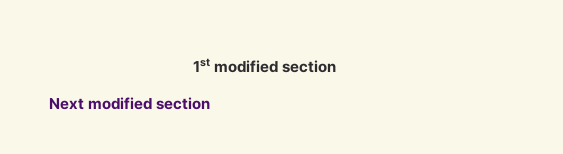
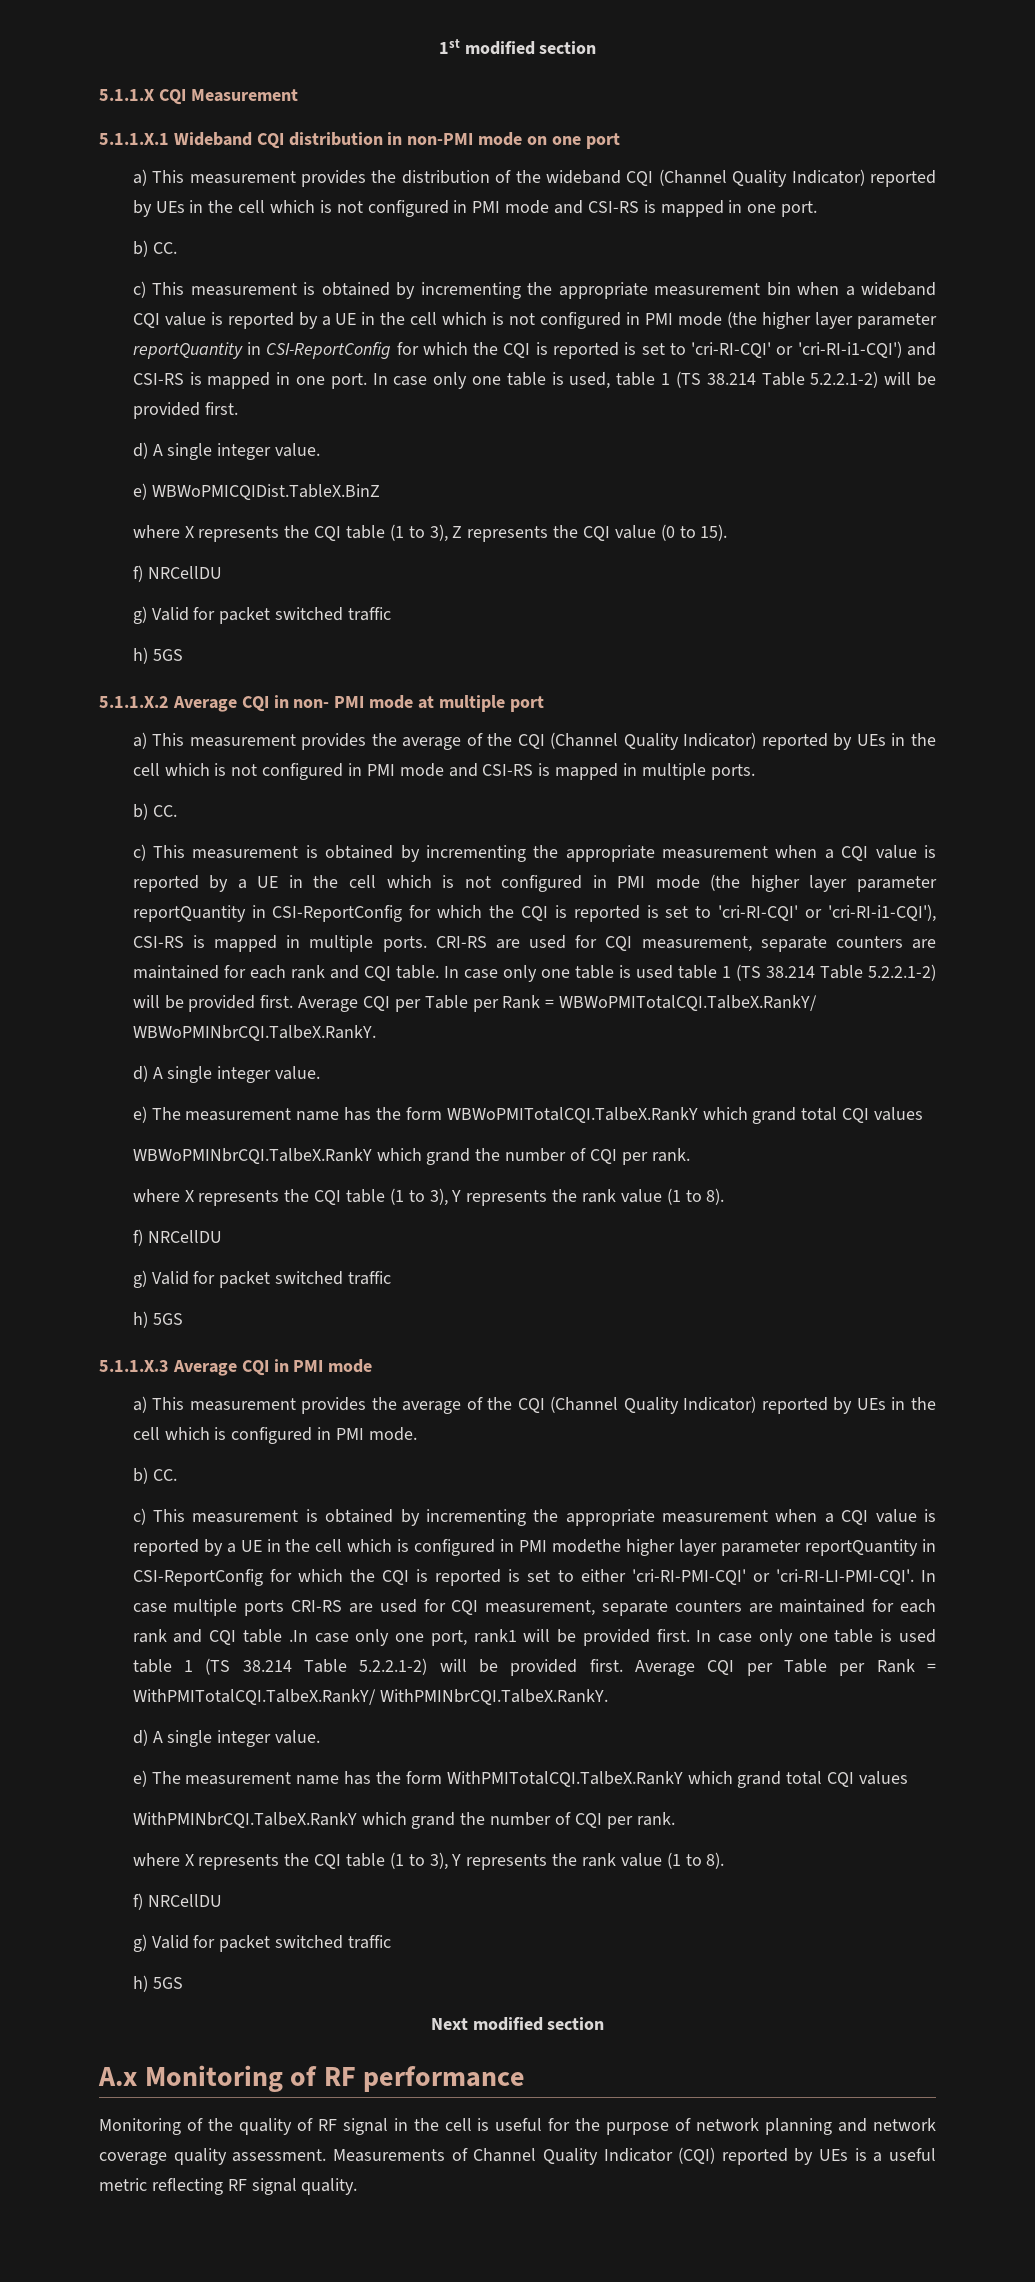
[49,97,211,110] Next modified section -> [99,89,298,105] [99,132,620,149] [132,169,936,187] [132,200,818,217] [132,240,177,257] [132,281,937,299] [132,311,938,329] [132,341,937,359] [132,371,936,389] [132,402,238,419] [132,442,321,460] [132,483,380,500] [132,524,728,542] [132,565,222,582] [132,606,391,624] [132,647,183,664] [99,695,544,712] [132,732,936,750] [132,763,755,780] [132,803,177,820] [132,844,936,862] [132,874,937,892] [132,904,936,922] [132,935,937,952] [132,964,936,982] [132,995,818,1012] [132,1025,376,1041] [132,1065,321,1083] [132,1106,923,1124] [132,1148,690,1165] [132,1188,725,1206] [132,1229,222,1246] [132,1270,391,1288] [132,1311,183,1328] [99,1359,373,1376] [132,1396,936,1414] [132,1427,417,1444] [132,1467,177,1484] [132,1508,936,1526] [132,1539,936,1556] [132,1569,937,1586] [132,1599,936,1616] [132,1629,936,1646] [132,1658,936,1676] [132,1689,608,1705] [132,1729,321,1747] [132,1770,908,1788] [132,1812,675,1829] [132,1852,725,1870] [132,1893,222,1910] [132,1934,391,1952] [132,1975,183,1992] [430,2017,605,2031] [98,2065,526,2092] [99,2118,936,2135] [99,2147,936,2165] [99,2178,358,2195] 5.1.1.X CQI Measurement // 5.1.1.X.1 Wideband CQI distribution in non-PMI mode on one port // a) This measurement provides the distribution of the wideband CQI (Channel Quality Indicator) reported by UEs in the cell which is not configured in PMI mode and CSI-RS is mapped in one port. // b) CC. // c) This measurement is obtained by incrementing the appropriate measurement bin when a wideband CQI value is reported by a UE in the cell which is not configured in PMI mode (the higher layer parameter reportQuantity in CSI-ReportConfig for which the CQI is reported is set to 'cri-RI-CQI' or 'cri-RI-i1-CQI') and CSI-RS is mapped in one port. In case only one table is used, table 1 (TS 38.214 Table 5.2.2.1-2) will be provided first. // d) A single integer value. // e) WBWoPMICQIDist.TableX.BinZ // where X represents the CQI table (1 to 3), Z represents the CQI value (0 to 15). // f) NRCellDU // g) Valid for packet switched traffic // h) 5GS // 5.1.1.X.2 Average CQI in non- PMI mode at multiple port // a) This measurement provides the average of the CQI (Channel Quality Indicator) reported by UEs in the cell which is not configured in PMI mode and CSI-RS is mapped in multiple ports. // b) CC. // c) This measurement is obtained by incrementing the appropriate measurement when a CQI value is reported by a UE in the cell which is not configured in PMI mode (the higher layer parameter reportQuantity in CSI-ReportConfig for which the CQI is reported is set to 'cri-RI-CQI' or 'cri-RI-i1-CQI'), CSI-RS is mapped in multiple ports. CRI-RS are used for CQI measurement, separate counters are maintained for each rank and CQI table. In case only one table is used table 1 (TS 38.214 Table 5.2.2.1-2) will be provided first. Average CQI per Table per Rank = WBWoPMITotalCQI.TalbeX.RankY/ WBWoPMINbrCQI.TalbeX.RankY. // d) A single integer value. // e) The measurement name has the form WBWoPMITotalCQI.TalbeX.RankY which grand total CQI values // WBWoPMINbrCQI.TalbeX.RankY which grand the number of CQI per rank. // where X represents the CQI table (1 to 3), Y represents the rank value (1 to 8). // f) NRCellDU // g) Valid for packet switched traffic // h) 5GS // 5.1.1.X.3 Average CQI in PMI mode // a) This measurement provides the average of the CQI (Channel Quality Indicator) reported by UEs in the cell which is configured in PMI mode. // b) CC. // c) This measurement is obtained by incrementing the appropriate measurement when a CQI value is reported by a UE in the cell which is configured in PMI modethe higher layer parameter reportQuantity in CSI-ReportConfig for which the CQI is reported is set to either 'cri-RI-PMI-CQI' or 'cri-RI-LI-PMI-CQI'. In case multiple ports CRI-RS are used for CQI measurement, separate counters are maintained for each rank and CQI table .In case only one port, rank1 will be provided first. In case only one table is used table 1 (TS 38.214 Table 5.2.2.1-2) will be provided first. Average CQI per Table per Rank = WithPMITotalCQI.TalbeX.RankY/ WithPMINbrCQI.TalbeX.RankY. // d) A single integer value. // e) The measurement name has the form WithPMITotalCQI.TalbeX.RankY which grand total CQI values // WithPMINbrCQI.TalbeX.RankY which grand the number of CQI per rank. // where X represents the CQI table (1 to 3), Y represents the rank value (1 to 8). // f) NRCellDU // g) Valid for packet switched traffic // h) 5GS // Next modified section // A.x Monitoring of RF performance // Monitoring of the quality of RF signal in the cell is useful for the purpose of network planning and network coverage quality assessment. Measurements of Channel Quality Indicator (CQI) reported by UEs is a useful metric reflecting RF signal quality.

